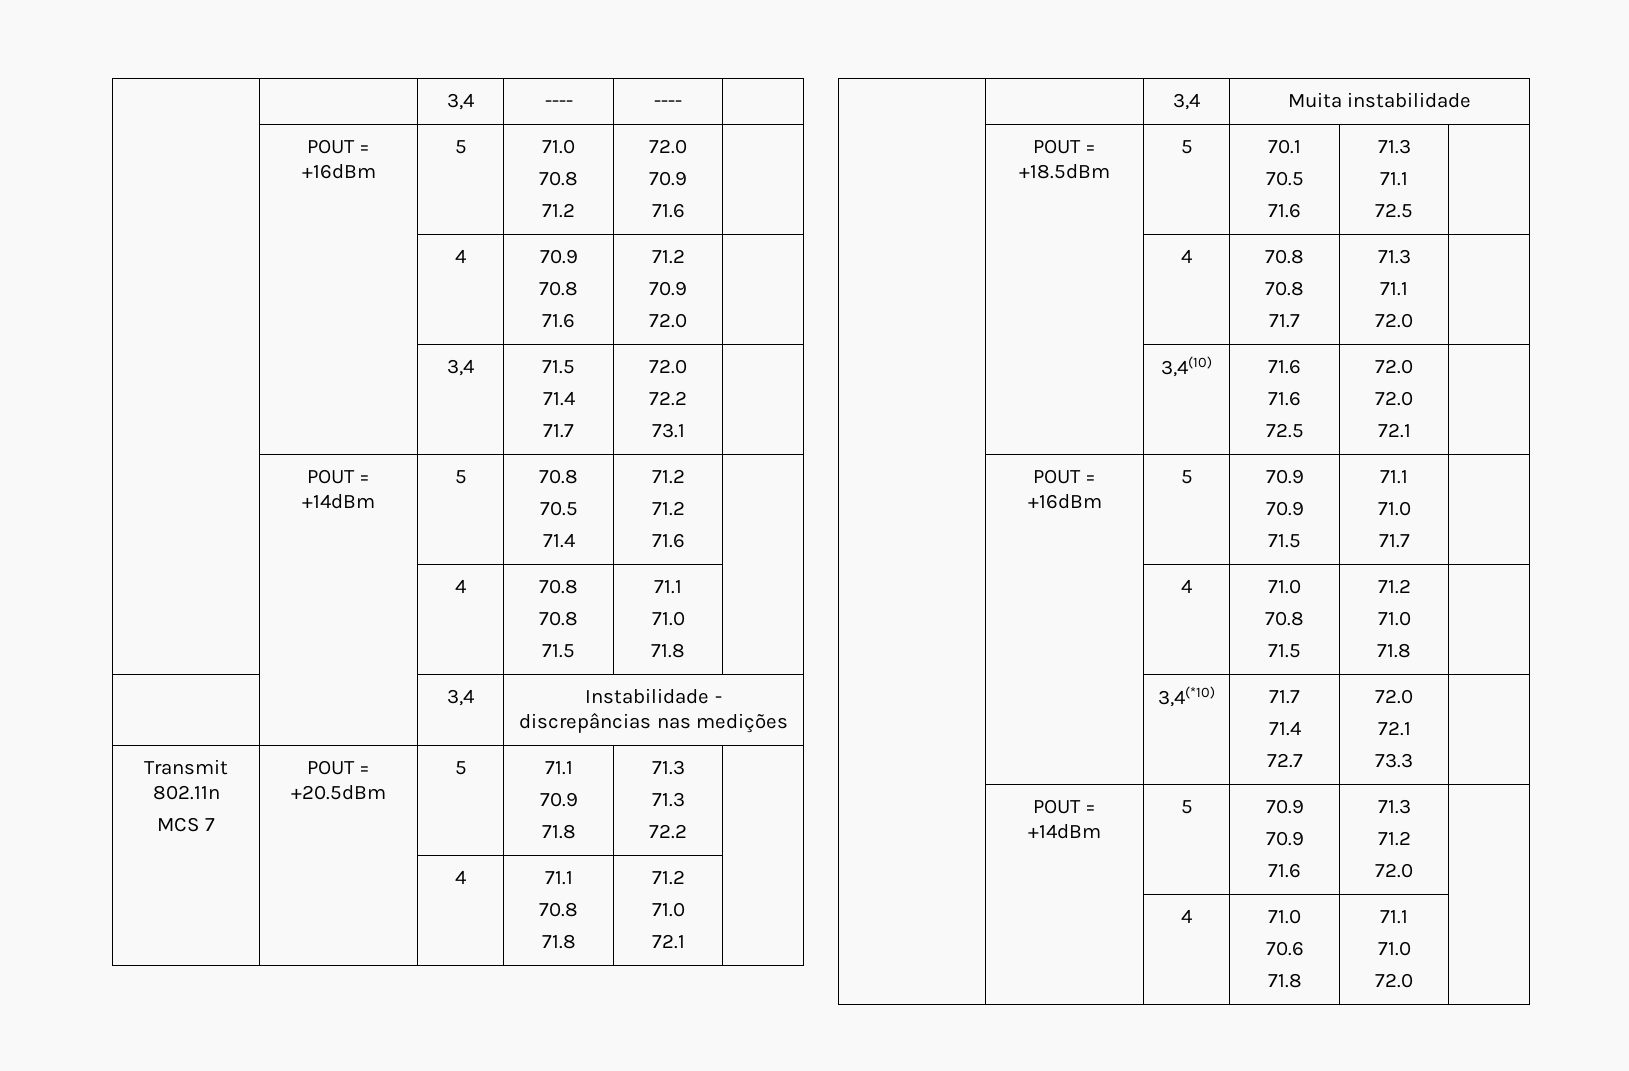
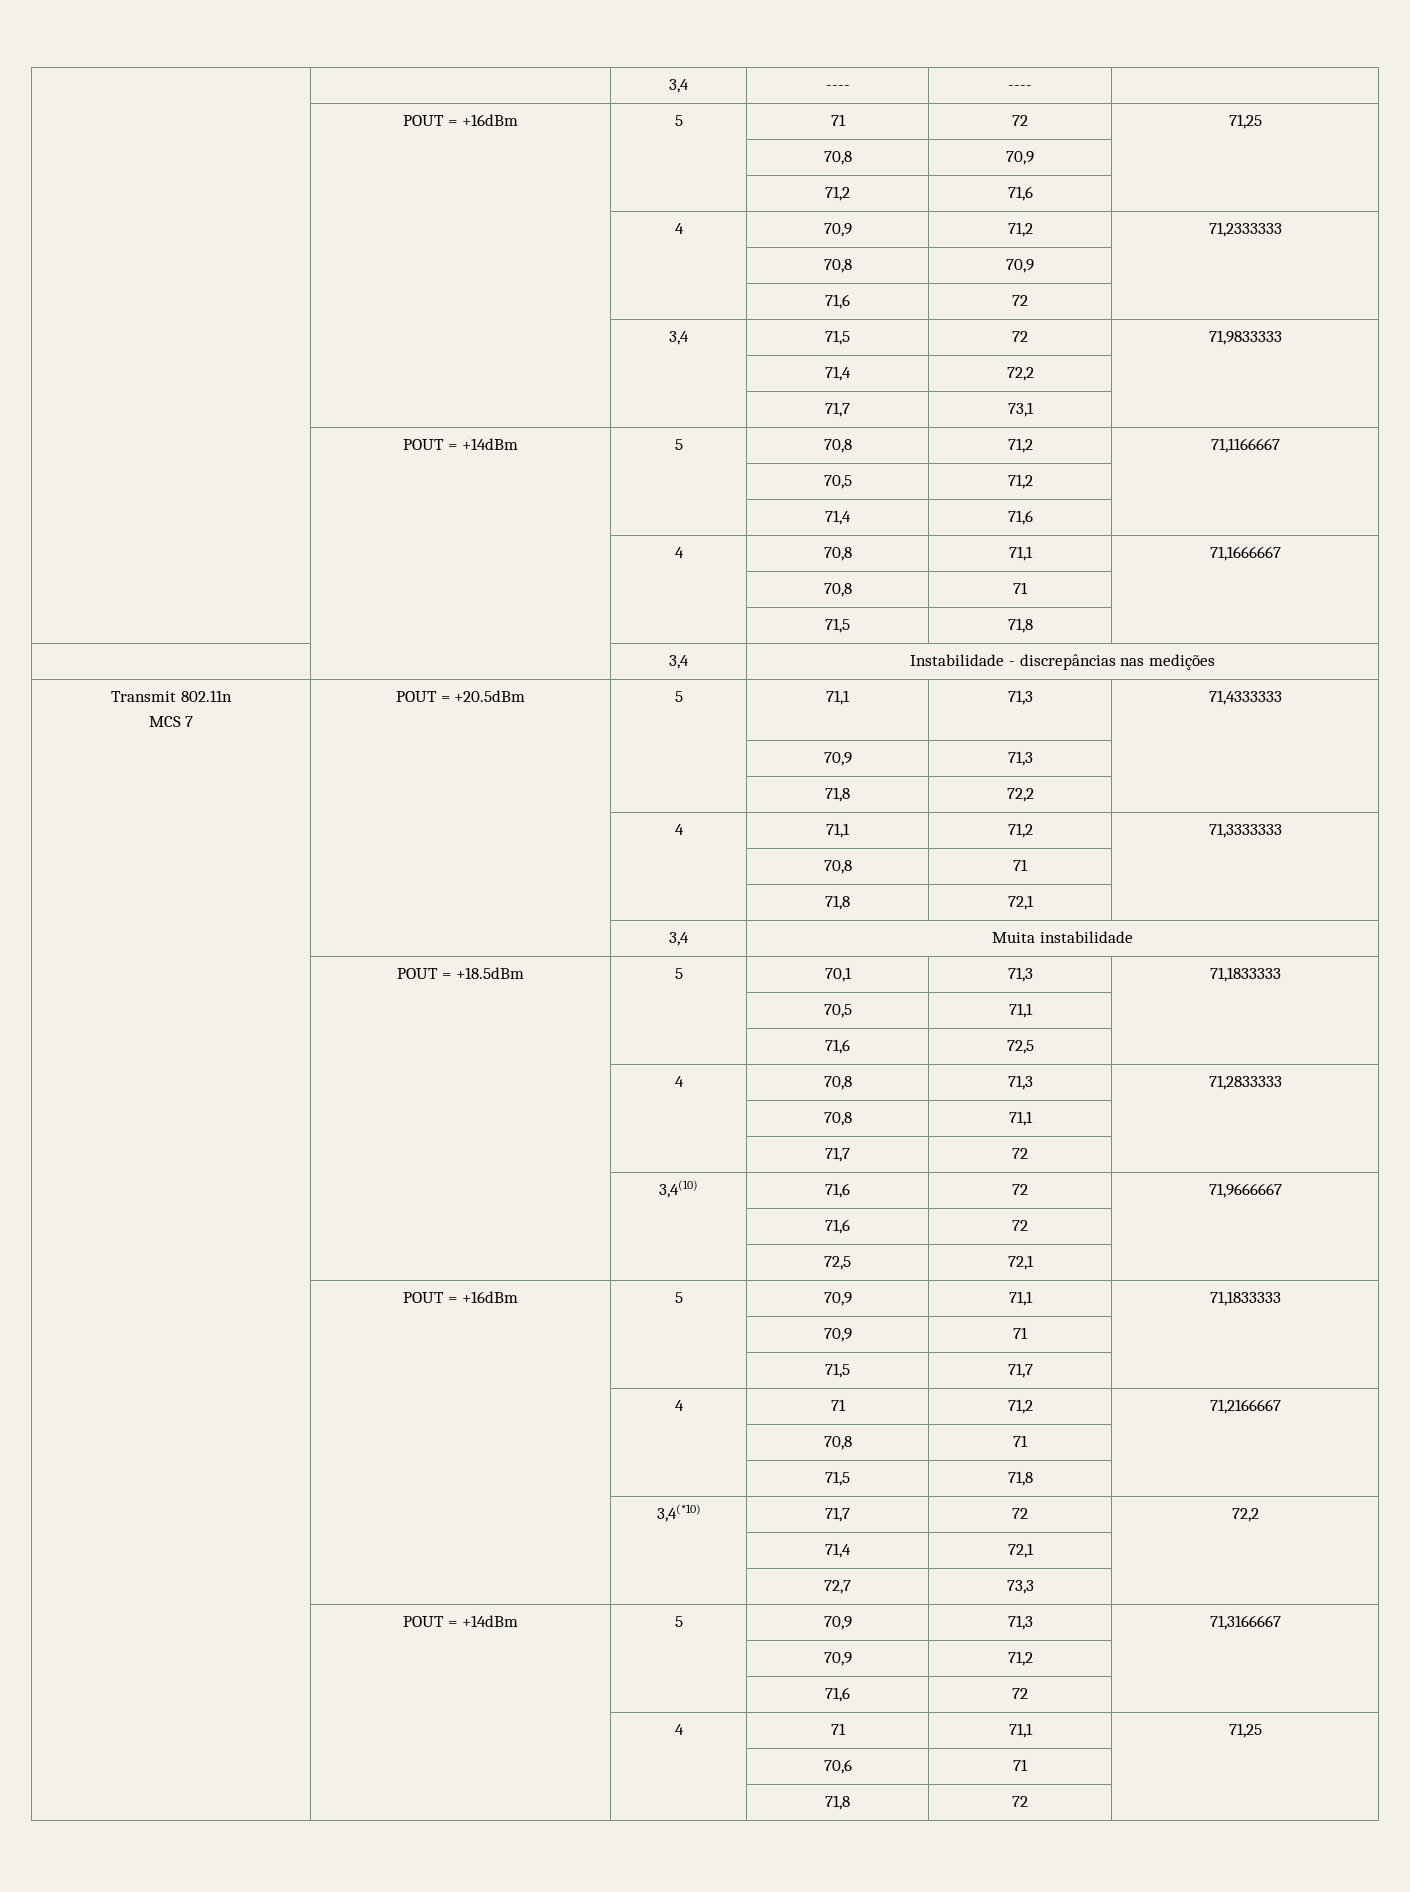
[542,139,575,154] [539,171,578,186] [542,203,575,218] [649,139,687,154] [649,171,687,186] [651,203,685,218] [455,249,466,263] [539,249,578,264] [539,281,578,296] [542,313,575,328] [651,249,685,264] [649,281,687,296] [649,313,687,328] [447,359,474,376] [542,360,575,374] [542,391,575,406] [543,424,574,438] [649,359,687,374] [649,391,687,406] [651,423,685,438] [306,469,371,484] [302,494,375,509] [454,470,467,484] [539,469,578,484] [539,501,578,516] [542,533,575,548] [651,469,685,484] [651,501,685,516] [651,533,685,548] [455,579,466,593] [539,579,578,594] [539,611,578,626] [542,644,575,658] [654,580,682,594] [651,611,685,626] [651,643,685,658] 71.0 // 70.8 // 71.2 | 72.0 // 70.9 // 71.6 | // | | 4 | 70.9 // 70.8 // 71.6 | 71.2 // 70.9 // 72.0 | // | | 3,4 | 71.5 // 71.4 // 71.7 | 72.0 // 72.2 // 73.1 | // | POUT = +14dBm | 5 | 70.8 // 70.5 // 71.4 | 71.2 // 71.2 // 71.6 | // | | 4 | 70.8 // 70.8 // 71.5 | 71.1 // 71.0 // 71.8 -> [830,114,846,126] [1012,115,1028,126] [1228,114,1262,129] [823,151,852,165] [1006,151,1034,165] [825,186,850,201] [1007,186,1033,201] [674,223,684,234] [823,223,852,237] [1007,222,1033,237] [1208,222,1282,237] [823,259,852,273] [1006,259,1034,273] [825,294,850,309] [1012,295,1028,306] [669,331,689,345] [825,330,850,345] [1012,331,1028,342] [1208,330,1282,345] [825,366,851,381] [1006,367,1034,381] [825,402,850,417] [1007,402,1034,417] [403,438,518,450] [674,439,683,450] [823,439,852,453] [1007,438,1033,453] [1210,438,1280,453] [823,475,852,489] [1007,474,1033,489] [825,510,851,525] [1007,510,1033,525] [674,547,684,558] [823,547,852,561] [1008,546,1033,561] [1209,546,1281,561] [823,583,852,597] [1013,582,1028,594] [825,618,850,633] [1007,618,1033,633] 71 | 72 | 71,25 // | | | 70,8 | 70,9 | // | | | 71,2 | 71,6 | // | | 4 | 70,9 | 71,2 | 71,2333333 // | | | 70,8 | 70,9 | // | | | 71,6 | 72 | // | | 3,4 | 71,5 | 72 | 71,9833333 // | | | 71,4 | 72,2 | // | | | 71,7 | 73,1 | // | POUT = +14dBm | 5 | 70,8 | 71,2 | 71,1166667 // | | | 70,5 | 71,2 | // | | | 71,4 | 71,6 | // | | 4 | 70,8 | 71,1 | 71,1666667 // | | | 70,8 | 71 | // | | | 71,5 | 71,8
[544,761,573,775] [539,792,578,807] [541,824,576,839] [651,760,685,775] [651,792,685,807] [649,824,687,839] [455,870,466,884] [544,871,573,885] [539,902,578,917] [541,934,576,949] [651,870,685,885] [651,902,685,917] [651,934,685,949] 71.1 // 70.9 // 71.8 | 71.3 // 71.3 // 72.2 | // | | 4 | 71.1 // 70.8 // 71.8 | 71.2 // 71.0 // 72.1 -> [826,690,850,705] [1007,690,1033,705] [1208,690,1282,705] [823,752,852,766] [1007,751,1033,766] [825,787,850,802] [1006,788,1034,802] [674,824,684,835] [826,823,850,838] [1007,823,1033,838] [1208,823,1282,838] [823,860,852,874] [1013,859,1028,871] [825,895,850,910] [1007,895,1034,910] 71,1 | 71,3 | 71,4333333 // | | | 70,9 | 71,3 | // | | | 71,8 | 72,2 | // | | 4 | 71,1 | 71,2 | 71,3333333 // | | | 70,8 | 71 | // | | | 71,8 | 72,1
[1268,139,1301,154] [1265,171,1304,186] [1268,203,1301,218] [1377,139,1411,154] [1380,172,1408,186] [1375,203,1413,218] [1181,249,1192,263] [1265,249,1304,264] [1265,281,1304,296] [1269,314,1300,328] [1377,249,1411,264] [1380,282,1408,296] [1375,313,1413,328] [1161,356,1212,377] [1268,359,1301,374] [1268,391,1301,406] [1265,423,1304,438] [1375,359,1413,374] [1375,391,1413,406] [1377,423,1411,438] [1032,469,1097,484] [1027,494,1102,509] [1180,470,1193,484] [1265,469,1304,484] [1265,501,1304,516] [1268,534,1301,548] [1380,470,1408,484] [1377,501,1411,516] [1378,534,1410,548] [1181,579,1192,593] [1268,579,1301,594] [1265,611,1304,626] [1268,644,1301,658] [1377,579,1411,594] [1377,611,1411,626] [1377,643,1411,658] [1158,686,1215,707] [1269,690,1300,704] [1268,721,1301,736] [1266,753,1303,768] [1375,689,1413,704] [1377,721,1411,736] [1375,753,1413,768] [1032,799,1097,814] [1028,824,1101,839] [1180,800,1193,814] [1265,799,1304,814] [1265,831,1304,846] [1268,863,1301,878] [1377,799,1411,814] [1377,831,1411,846] [1375,863,1413,878] [1181,909,1192,923] [1268,909,1301,924] [1265,941,1304,956] [1267,973,1302,988] [1380,910,1408,924] [1377,941,1411,956] [1375,973,1413,988] 70.1 // 70.5 // 71.6 | 71.3 // 71.1 // 72.5 | // | | 4 | 70.8 // 70.8 // 71.7 | 71.3 // 71.1 // 72.0 | // | | 3,4(10) | 71.6 // 71.6 // 72.5 | 72.0 // 72.0 // 72.1 | // | POUT = +16dBm | 5 | 70.9 // 70.9 // 71.5 | 71.1 // 71.0 // 71.7 | // | | 4 | 71.0 // 70.8 // 71.5 | 71.2 // 71.0 // 71.8 | // | | 3,4(*10) | 71.7 // 71.4 // 72.7 | 72.0 // 72.1 // 73.3 | // | POUT = +14dBm | 5 | 70.9 // 70.9 // 71.6 | 71.3 // 71.2 // 72.0 | // | | 4 | 71.0 // 70.6 // 71.8 | 71.1 // 71.0 // 72.0 -> [824,967,852,982] [1007,967,1033,982] [1209,967,1281,982] [823,1004,852,1018] [1008,1003,1033,1018] [825,1039,850,1054] [1006,1040,1034,1054] [674,1076,684,1087] [823,1076,852,1090] [1007,1075,1033,1090] [1208,1075,1282,1090] [823,1112,852,1126] [1008,1111,1033,1126] [825,1147,850,1162] [1012,1148,1028,1159] [659,1180,698,1198] [825,1183,850,1198] [1012,1184,1028,1195] [1208,1183,1282,1198] [825,1219,850,1234] [1012,1220,1028,1231] [824,1256,851,1270] [1007,1255,1034,1270] [403,1291,518,1303] [674,1292,683,1303] [823,1292,852,1306] [1008,1291,1033,1306] [1209,1291,1281,1306] [823,1328,852,1342] [1013,1327,1028,1339] [825,1363,850,1378] [1007,1363,1033,1378] [674,1400,684,1411] [830,1399,846,1411] [1007,1399,1033,1414] [1209,1399,1281,1414] [823,1436,852,1450] [1013,1435,1028,1447] [825,1471,850,1486] [1007,1471,1033,1486] [656,1504,701,1522] [825,1507,850,1522] [1012,1508,1028,1519] [1231,1508,1259,1522] [825,1543,851,1558] [1007,1543,1034,1558] [824,1580,851,1594] [1006,1580,1034,1594] [403,1615,518,1627] [674,1616,683,1627] [823,1616,852,1630] [1007,1615,1033,1630] [1209,1615,1281,1630] [823,1652,852,1666] [1007,1651,1033,1666] [825,1687,850,1702] [1012,1688,1028,1699] [674,1724,684,1735] [830,1723,846,1735] [1008,1723,1033,1738] [1228,1723,1262,1738] [823,1759,852,1774] [1013,1759,1028,1771] [825,1795,850,1810] [1012,1796,1028,1807] 70,1 | 71,3 | 71,1833333 // | | | 70,5 | 71,1 | // | | | 71,6 | 72,5 | // | | 4 | 70,8 | 71,3 | 71,2833333 // | | | 70,8 | 71,1 | // | | | 71,7 | 72 | // | | 3,4(10) | 71,6 | 72 | 71,9666667 // | | | 71,6 | 72 | // | | | 72,5 | 72,1 | // | POUT = +16dBm | 5 | 70,9 | 71,1 | 71,1833333 // | | | 70,9 | 71 | // | | | 71,5 | 71,7 | // | | 4 | 71 | 71,2 | 71,2166667 // | | | 70,8 | 71 | // | | | 71,5 | 71,8 | // | | 3,4(*10) | 71,7 | 72 | 72,2 // | | | 71,4 | 72,1 | // | | | 72,7 | 73,3 | // | POUT = +14dBm | 5 | 70,9 | 71,3 | 71,3166667 // | | | 70,9 | 71,2 | // | | | 71,6 | 72 | // | | 4 | 71 | 71,1 | 71,25 // | | | 70,6 | 71 | // | | | 71,8 | 72

